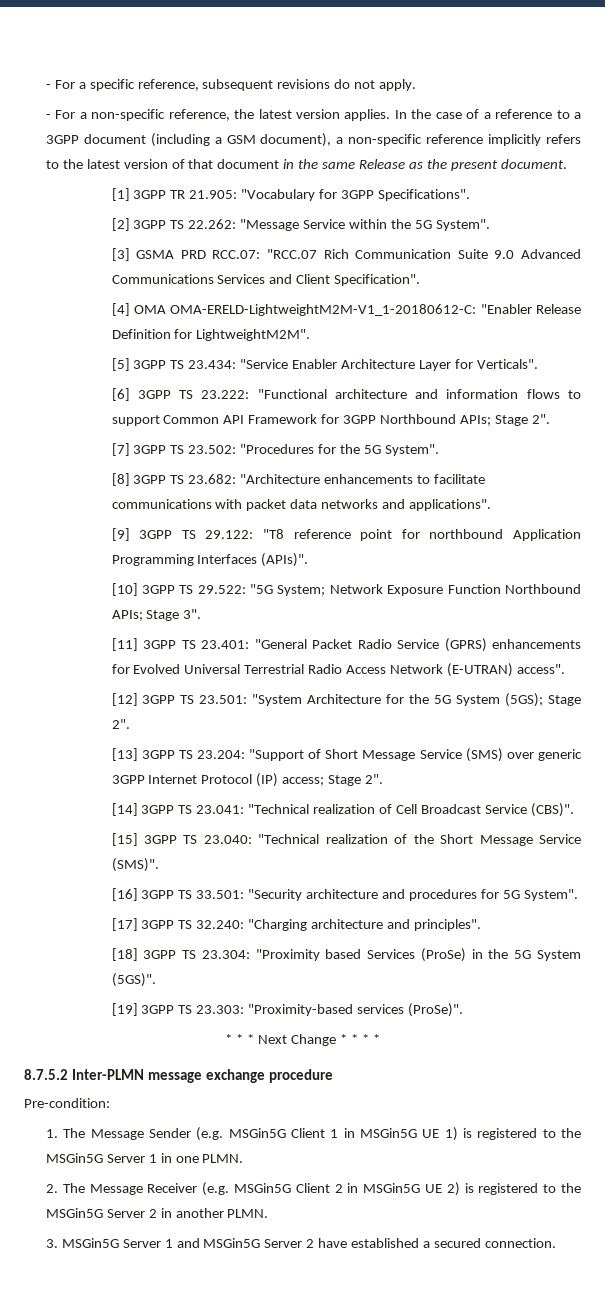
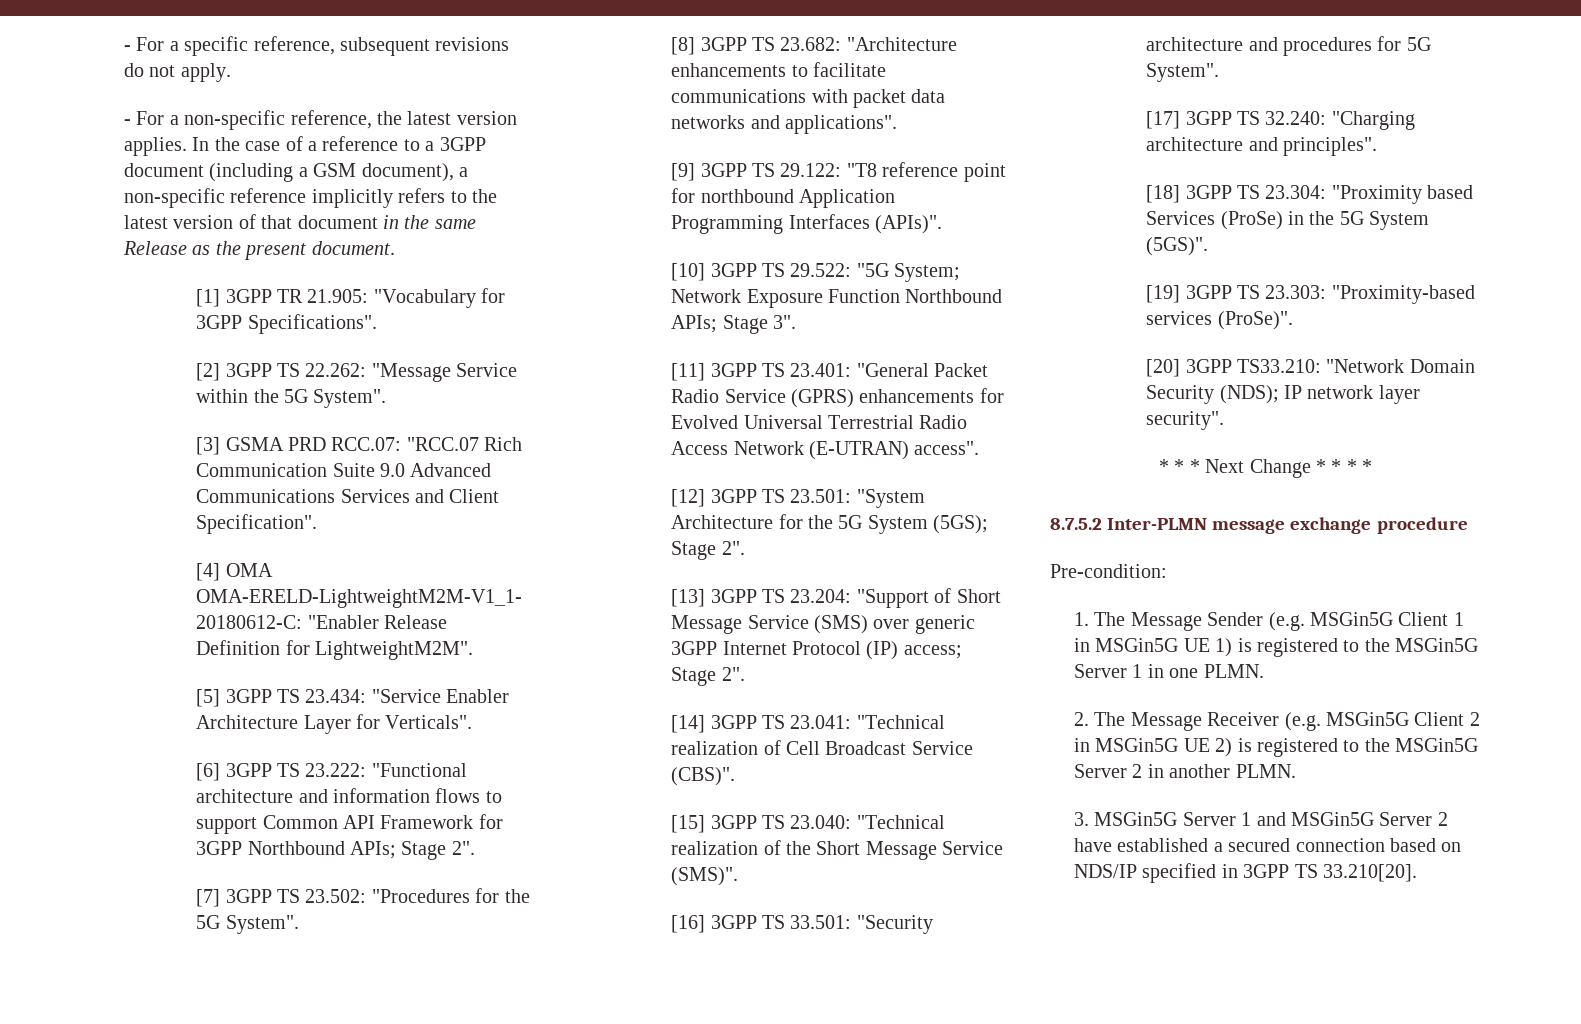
(464, 1010) none -> [1146,359,1475,377] [1146,385,1420,404] [1146,411,1225,430] // [20] 3GPP TS33.210: "Network Domain Security (NDS); IP network layer security".
[484,1238,556,1248] connection. -> [1295,838,1462,852] [1074,863,1418,883] connection based on NDS/IP specified in 3GPP TS 33.210[20].

